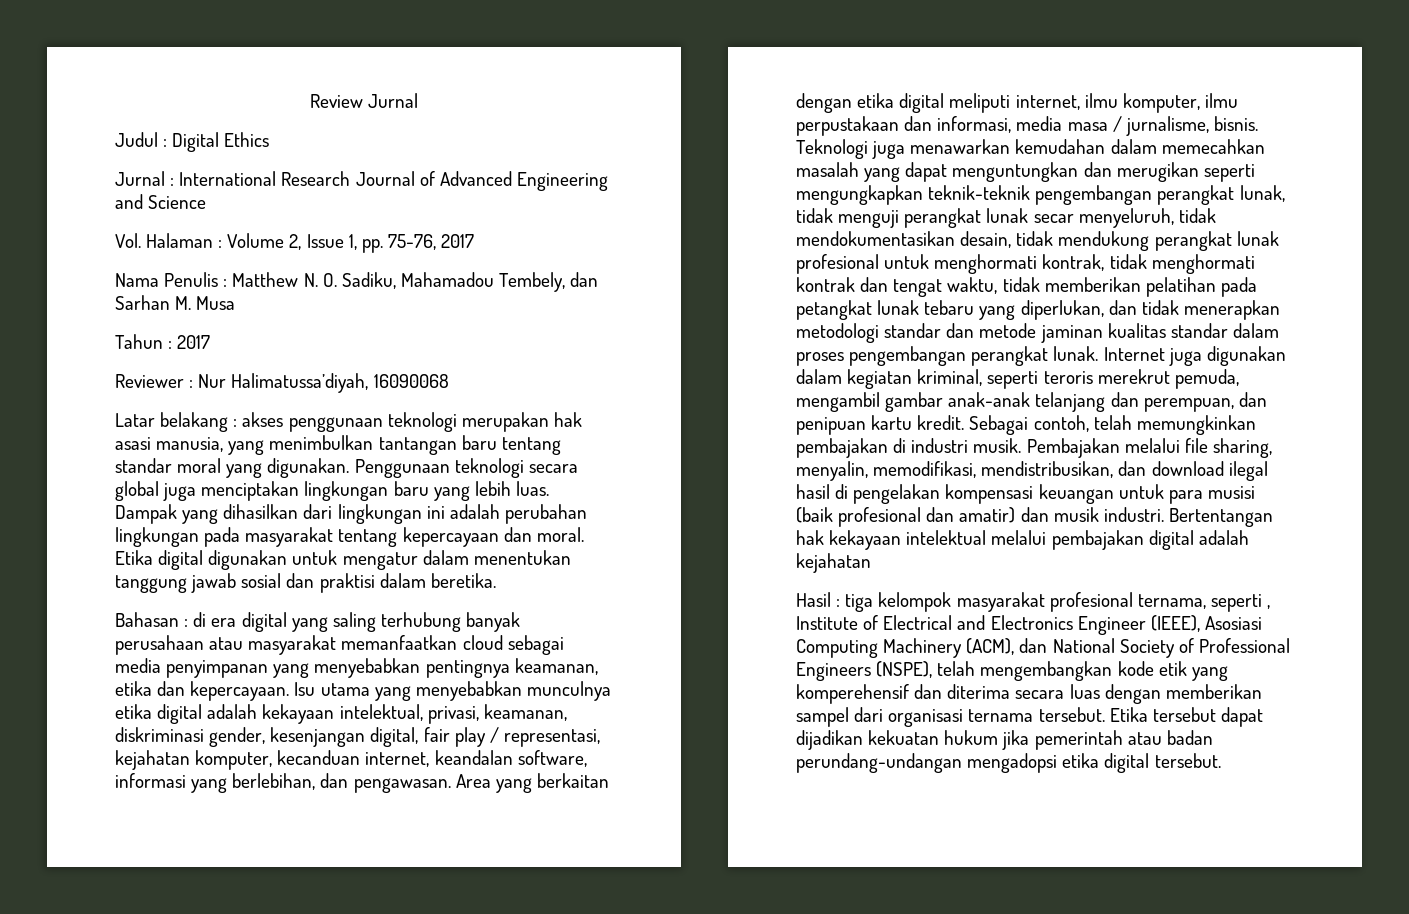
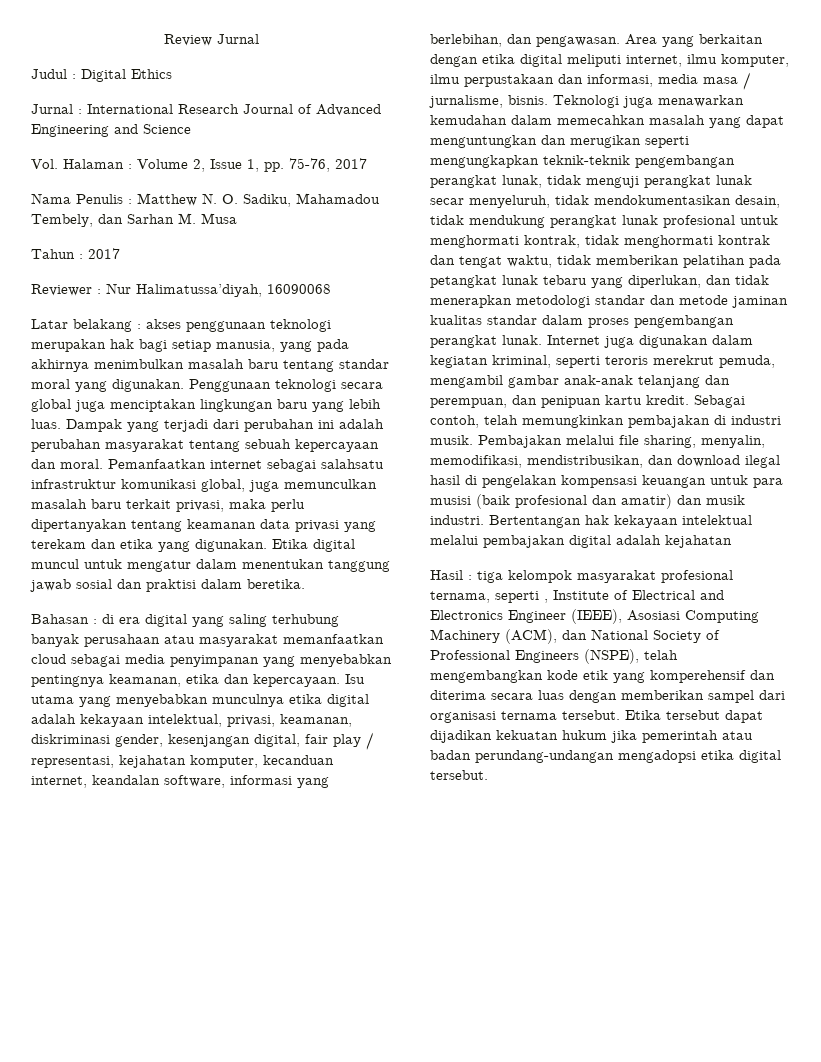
[115,435,457,455] asasi manusia, yang menimbulkan tantangan -> [139,339,349,352] [31,359,244,372] bagi setiap manusia, yang pada akhirnya menimbulkan masalah
[223,504,422,524] dihasilkan dari lingkungan -> [164,419,314,432] terjadi dari perubahan
[115,527,241,547] lingkungan pada -> (101, 445) none
(398, 538) none -> [245,439,291,449] sebuah
(584, 534) none -> [108,459,384,472] [31,479,377,492] [31,499,305,512] [31,519,376,532] [31,539,267,552] Pemanfaatkan internet sebagai salahsatu infrastruktur komunikasi global, juga memunculkan masalah baru terkait privasi, maka perlu dipertanyakan tentang keamanan data privasi yang terekam dan etika yang digunakan.
[208,550,288,570] digunakan -> [31,559,79,569] muncul

